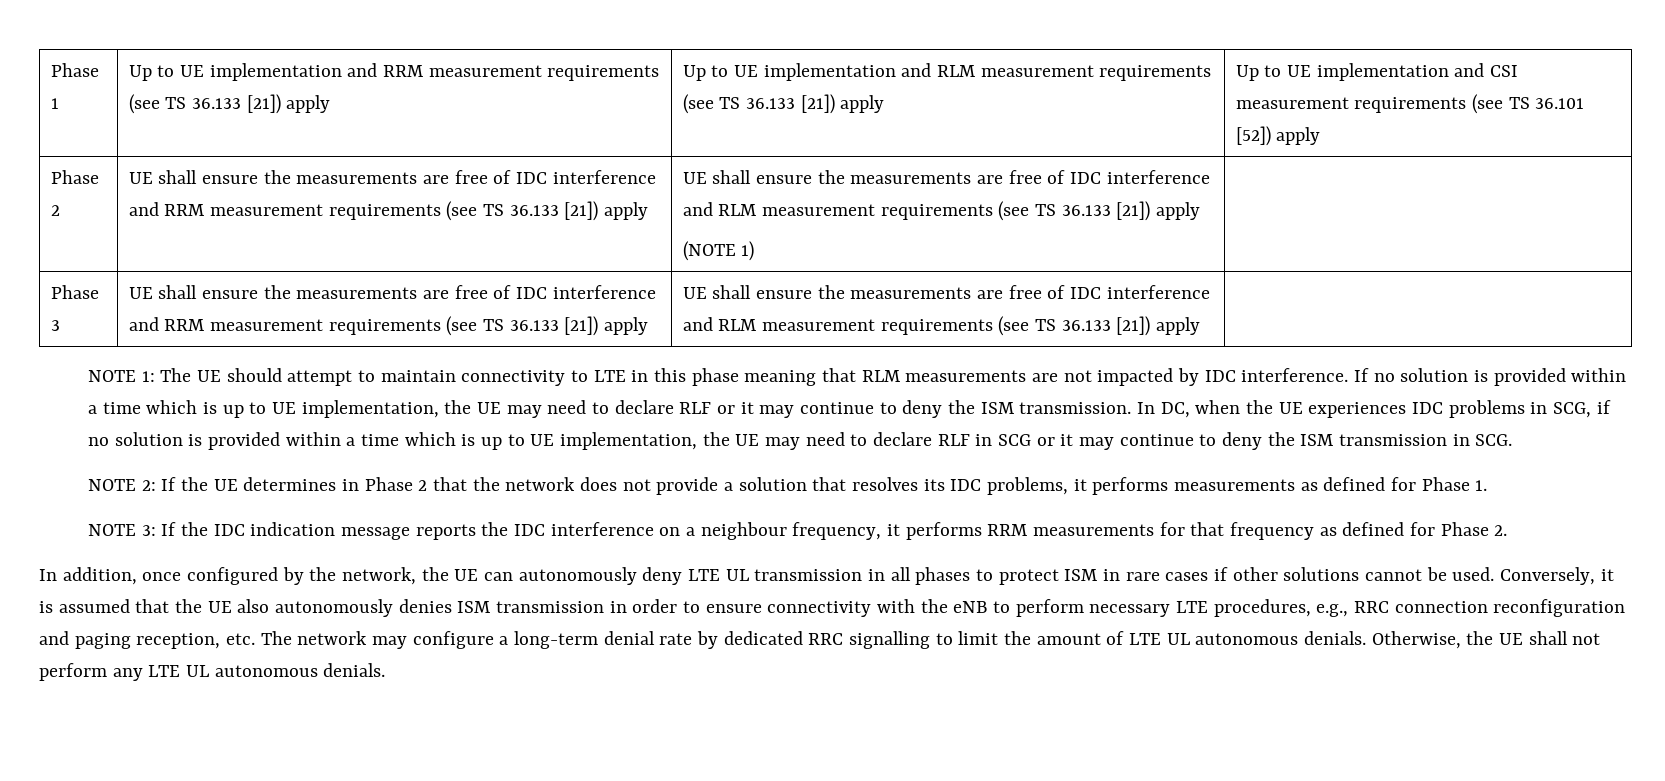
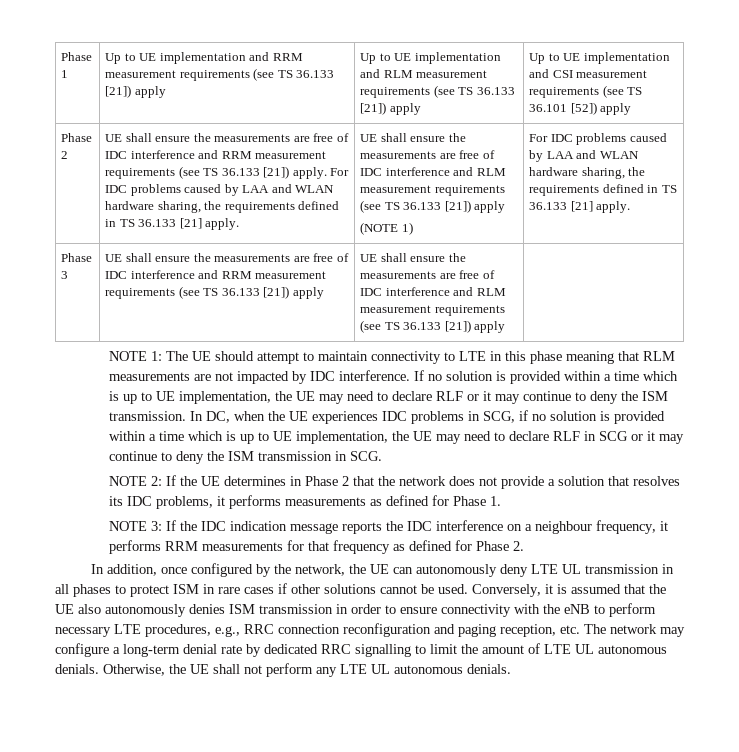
[604,202,649,220] apply -> [292,167,350,179] [105,184,335,196] [105,201,340,213] [105,218,240,230] apply. For IDC problems caused by LAA and WLAN hardware sharing, the requirements defined in TS 36.133 [21] apply.
(755, 251) none -> [529,133,667,145] [529,150,639,162] [529,167,646,179] [529,184,677,196] [529,201,631,213] For IDC problems caused by LAA and WLAN hardware sharing, the requirements defined in TS 36.133 [21] apply.

